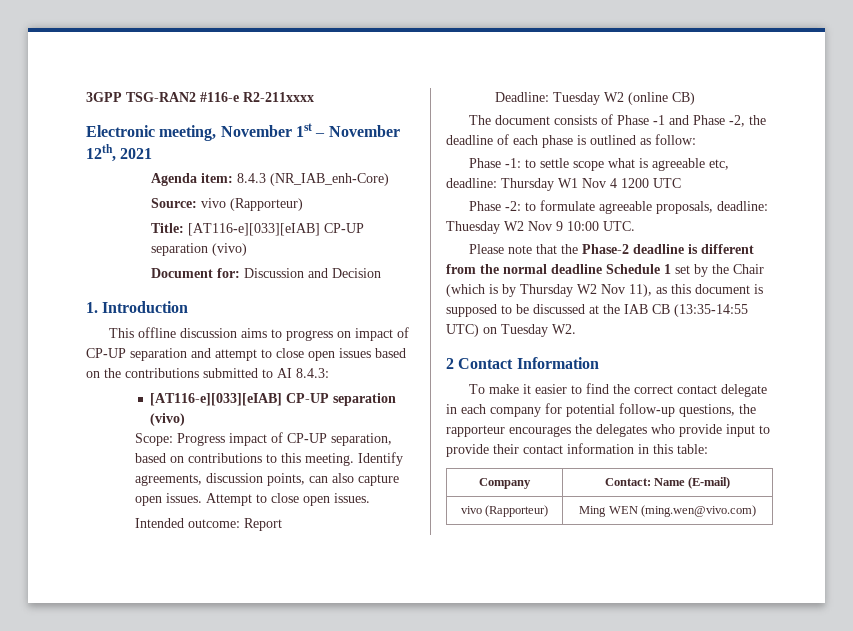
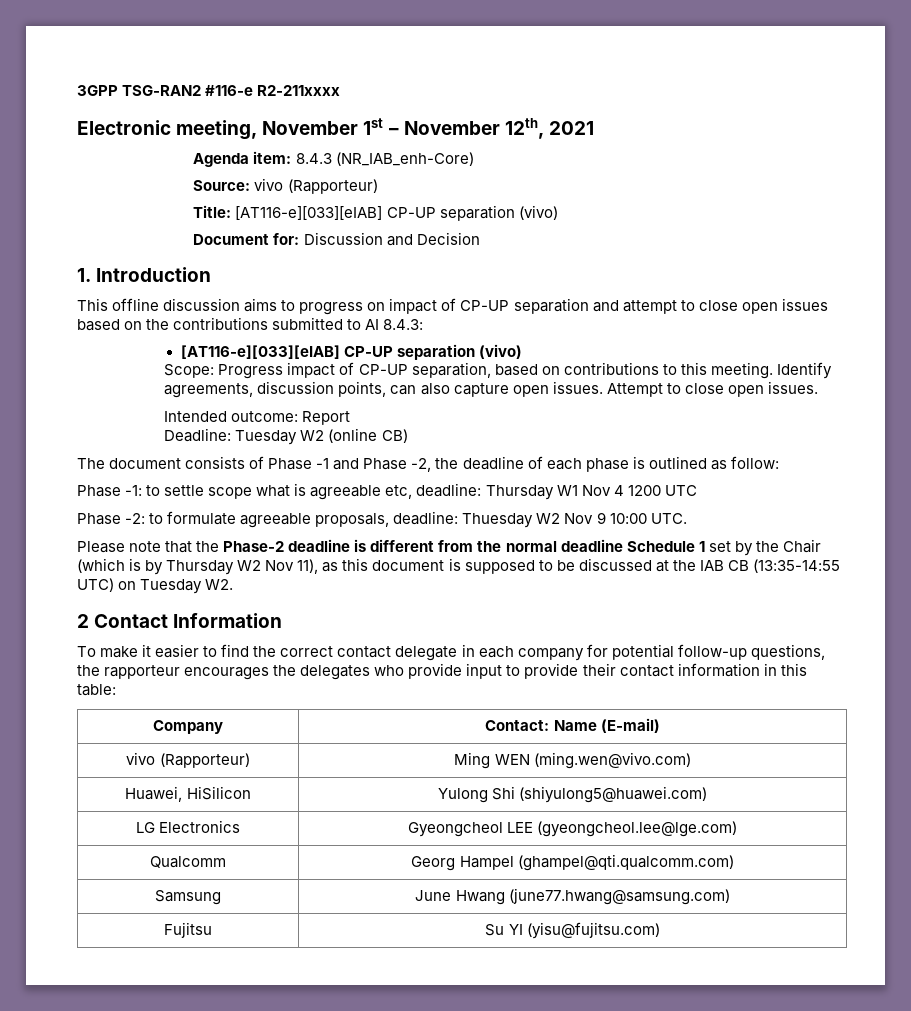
(756, 511) none -> [125,786,251,802] [437,786,708,803] [135,820,241,833] [407,821,738,837] [150,856,226,868] [411,854,734,871] [155,890,221,905] [415,888,730,905] [164,922,212,938] [485,922,660,939] // Huawei, HiSilicon | Yulong Shi (shiyulong5@huawei.com) // LG Electronics | Gyeongcheol LEE (gyeongcheol.lee@lge.com) // Qualcomm | Georg Hampel (ghampel@qti.qualcomm.com) // Samsung | June Hwang (june77.hwang@samsung.com) // Fujitsu | Su YI (yisu@fujitsu.com)

